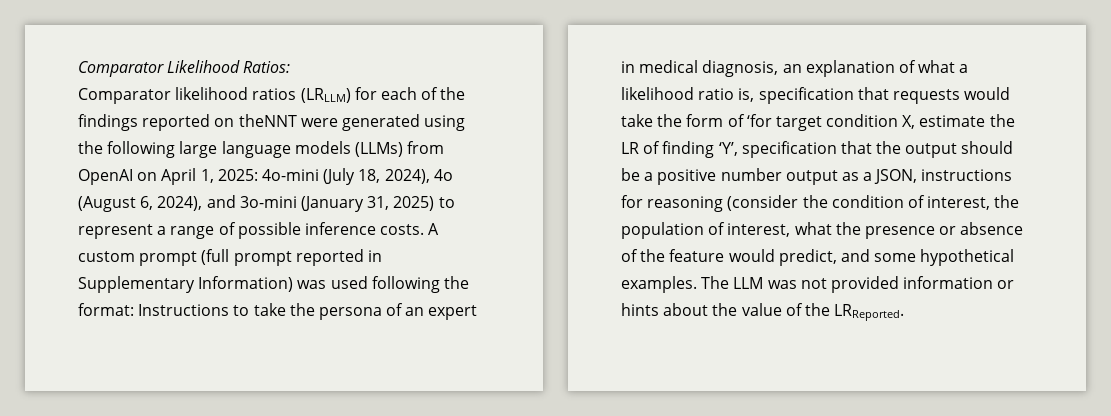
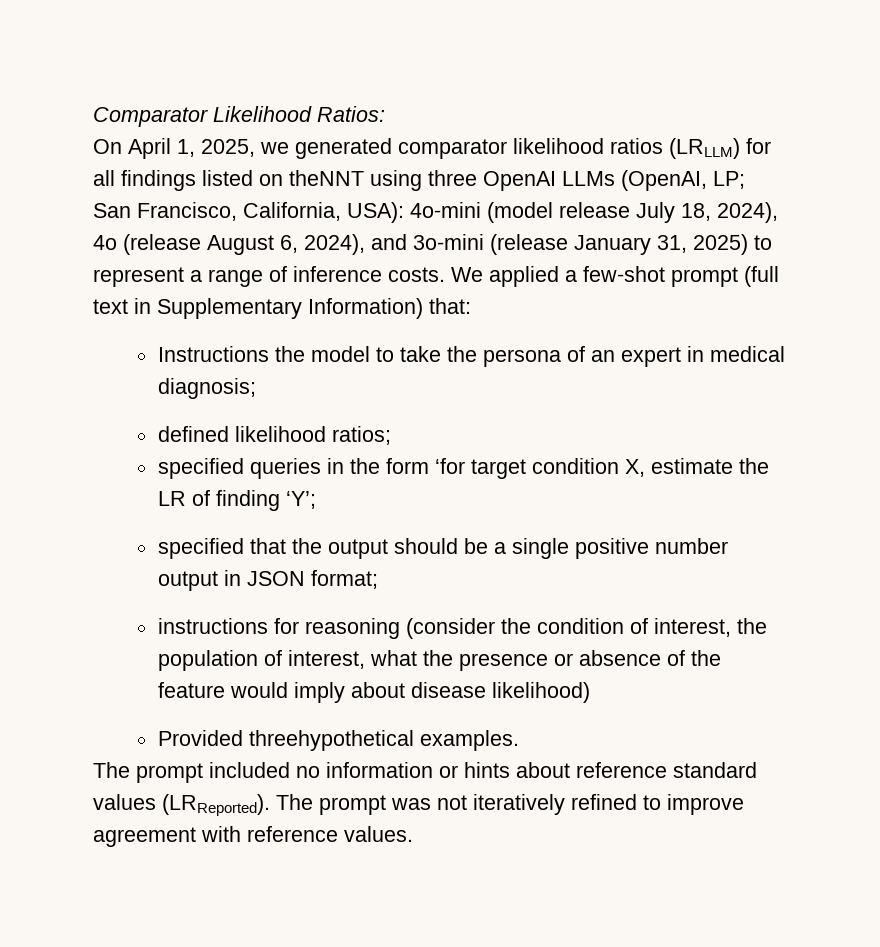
[78,87,466,104] [78,114,466,131] [78,141,445,158] [78,168,356,185] Comparator likelihood ratios (LRLLM) for each of the findings reported on theNNT were generated using the following large language models (LLMs) from OpenAI on April 1, 2025: 4o-mini (July -> [93,138,771,159] [93,170,745,191] [93,202,675,223] On April 1, 2025, we generated comparator likelihood ratios (LRLLM) for all findings listed on theNNT using three OpenAI LLMs (OpenAI, LP; San Francisco, California, USA): 4o-mini (model release July
[78,196,136,212] (August -> [123,234,274,255] (release August
[300,196,364,212] (January -> [490,234,651,255] (release January
[237,222,301,239] possible -> (287, 274) none
[428,223,440,235] [78,249,382,266] [78,276,469,293] [78,303,230,316] A custom prompt (full prompt reported in Supplementary Information) was used following the format: Instructions -> [451,266,779,287] [93,298,471,319] [157,346,370,362] We applied a few-shot prompt (full text in Supplementary Information) that: // Instructions the model
[702,60,969,77] [621,87,1011,104] [621,114,653,127] diagnosis, an explanation of what a likelihood ratio is, specification that requests would take -> [157,378,256,399] [157,426,391,445] [157,458,344,479] diagnosis; // defined likelihood ratios; // specified queries in
[727,114,745,127] of -> (429, 466) none
[718,141,837,158] ‘Y’, specification -> [285,491,316,509] [157,538,244,559] ‘Y’; // specified
(654, 176) none -> [511,538,569,559] single
[841,169,918,184] as a JSON, -> [223,570,378,589] in JSON format; //
[778,249,1015,266] [621,276,1015,293] [621,303,905,321] predict, and some hypothetical examples. The LLM was not provided information or hints about the value of the LRReported. -> [293,682,590,703] [157,730,519,751] [93,762,757,783] [93,794,744,816] [93,826,413,847] imply about disease likelihood) // Provided threehypothetical examples. // The prompt included no information or hints about reference standard values (LRReported). The prompt was not iteratively refined to improve agreement with reference values.

